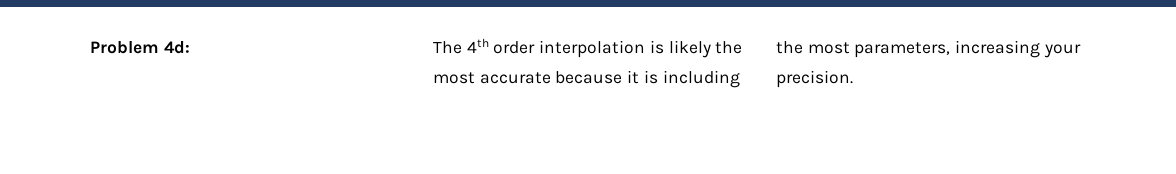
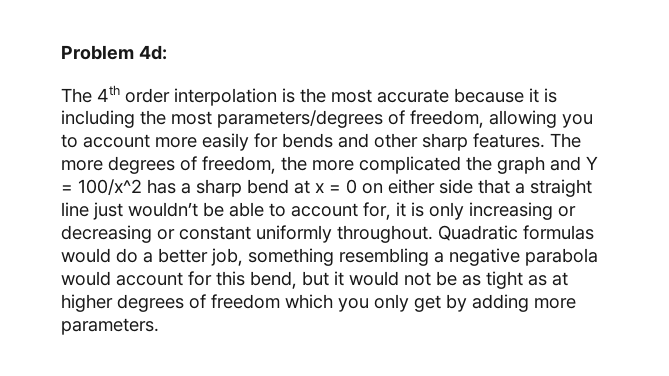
[668,40,711,58] likely -> (295, 95) none
[854,40,1081,58] [776,70,853,88] parameters, increasing your precision. -> [217,110,593,128] [61,133,581,151] [61,156,598,174] [61,179,592,197] [61,202,576,220] [61,225,594,243] [61,248,598,266] [61,271,568,289] [61,294,576,312] [61,318,159,335] parameters/degrees of freedom, allowing you to account more easily for bends and other sharp features. The more degrees of freedom, the more complicated the graph and Y = 100/x^2 has a sharp bend at x = 0 on either side that a straight line just wouldn’t be able to account for, it is only increasing or decreasing or constant uniformly throughout. Quadratic formulas would do a better job, something resembling a negative parabola would account for this bend, but it would not be as tight as at higher degrees of freedom which you only get by adding more parameters.

